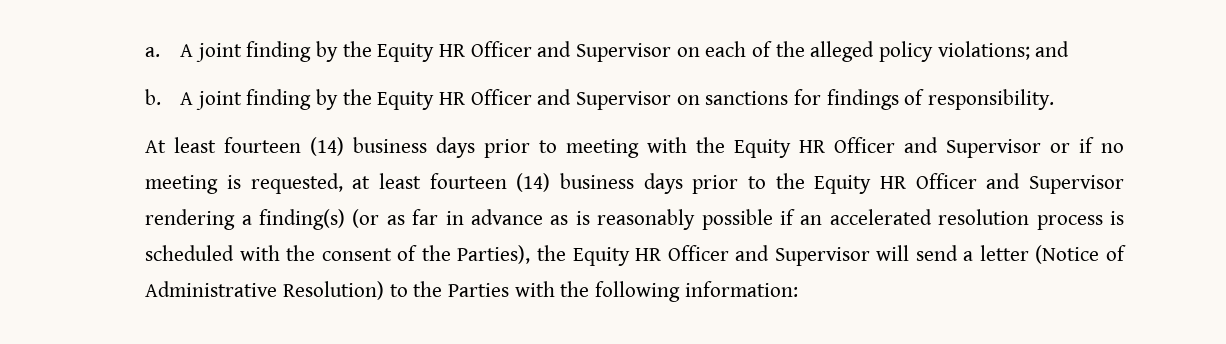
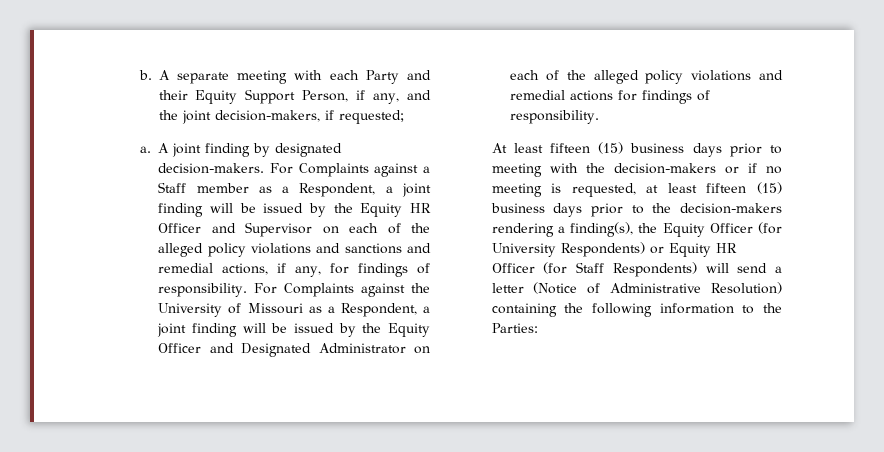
(145, 52) none -> [138,70,431,84] [158,89,431,104] [158,110,404,124] b. A separate meeting with each Party and their Equity Support Person, if any, and the joint decision-makers, if requested; //
(338, 51) none -> [275,143,343,157] [158,163,431,177] [158,182,431,197] [158,203,327,217] designated decision-makers. For Complaints against a Staff member as a Respondent, a joint finding will be issued by
[937,41,1070,60] [145,89,789,110] violations; and // b. A joint finding by the Equity HR Officer and Supervisor on sanctions -> [251,243,432,254] [158,263,430,277] [158,283,431,297] [158,303,430,317] [157,323,431,337] [158,343,431,357] [510,70,783,84] [510,90,614,101] violations and sanctions and remedial actions, if any, for findings of responsibility. For Complaints against the University of Missouri as a Respondent, a joint finding will be issued by the Equity Officer and Designated Administrator on each of the alleged policy violations and remedial actions
[224,137,345,156] fourteen (14) -> [549,142,624,154] fifteen (15)
[734,137,1042,158] Equity HR Officer and Supervisor -> [613,163,716,174] decision-makers
[429,173,551,192] fourteen (14) -> [706,182,782,194] fifteen (15)
[814,173,1124,194] [145,209,1124,230] [145,245,870,266] Equity HR Officer and Supervisor rendering a finding(s) (or as far in advance as is reasonably possible if an accelerated resolution process is scheduled with the consent of the Parties), the Equity HR Officer and Supervisor -> [680,203,782,214] [491,222,782,237] [491,242,737,257] [491,262,697,277] decision-makers rendering a finding(s), the Equity Officer (for University Respondents) or Equity HR Officer (for Staff Respondents)
[389,281,798,302] to the Parties with the following information: -> [491,303,782,317] [491,323,538,333] containing the following information to the Parties:

